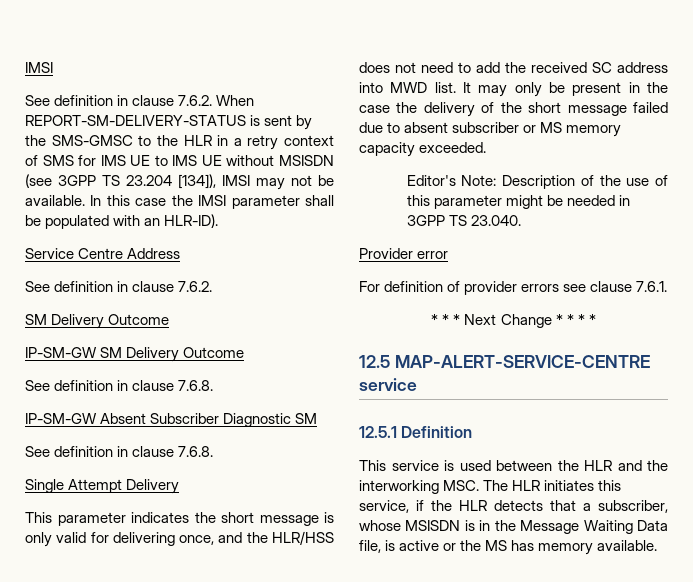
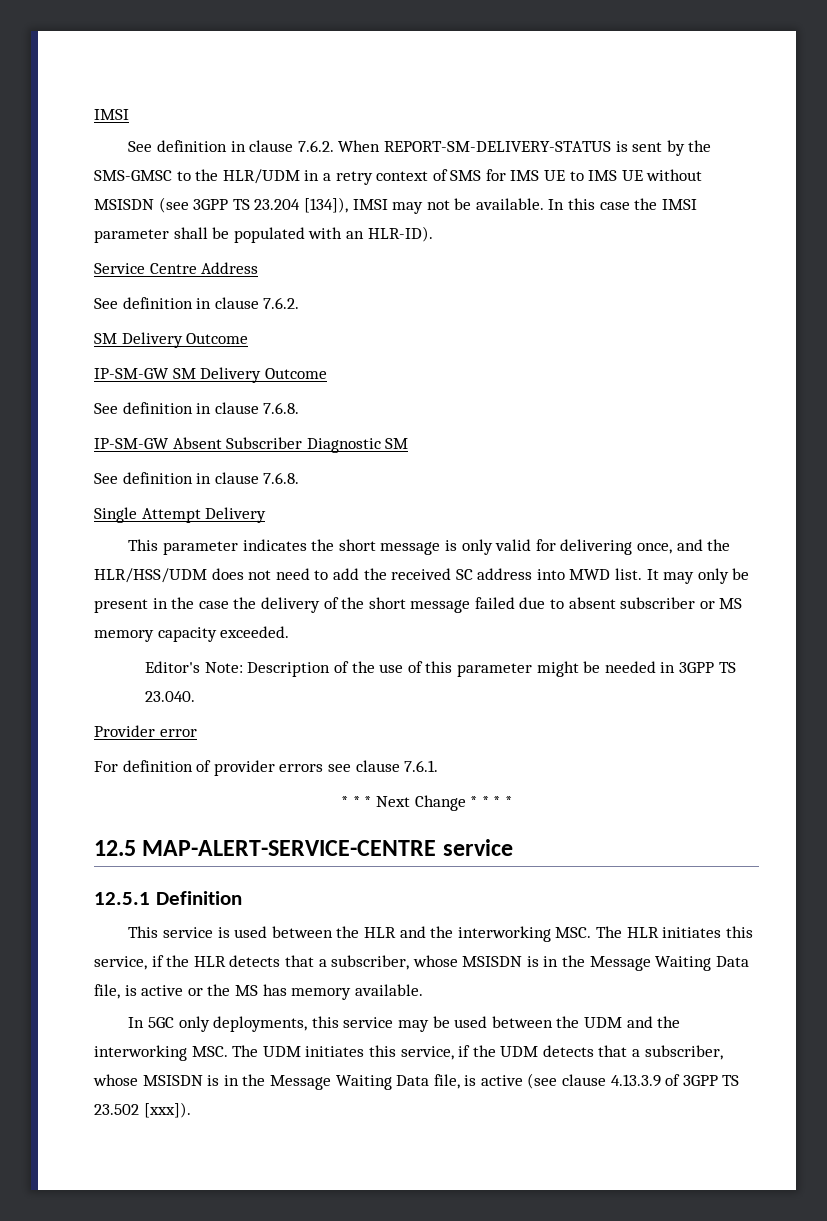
[183,135,212,146] HLR -> [222,169,300,184] HLR/UDM
[272,531,334,545] HLR/HSS -> [94,568,207,583] HLR/HSS/UDM
(658, 545) none -> [128,1016,681,1032] [94,1045,723,1061] [93,1073,740,1090] [94,1102,191,1118] // In 5GC only deployments, this service may be used between the UDM and the interworking MSC. The UDM initiates this service, if the UDM detects that a subscriber, whose MSISDN is in the Message Waiting Data file, is active (see clause 4.13.3.9 of 3GPP TS 23.502 [xxx]).

